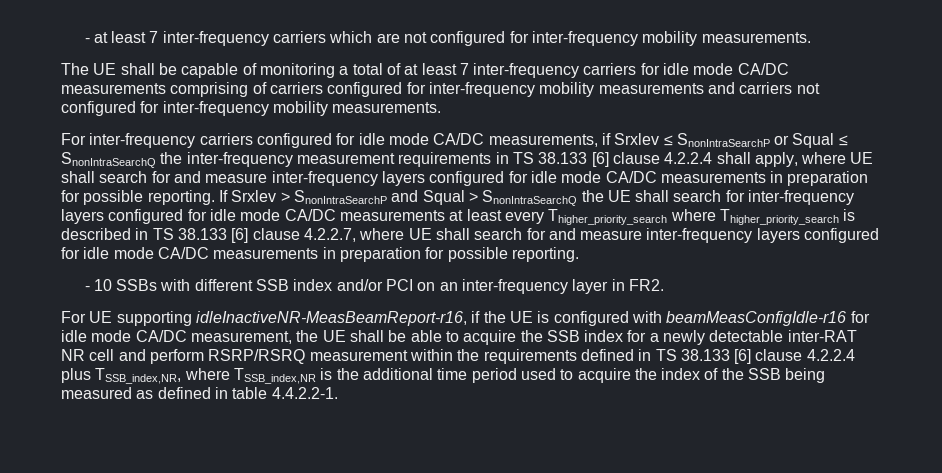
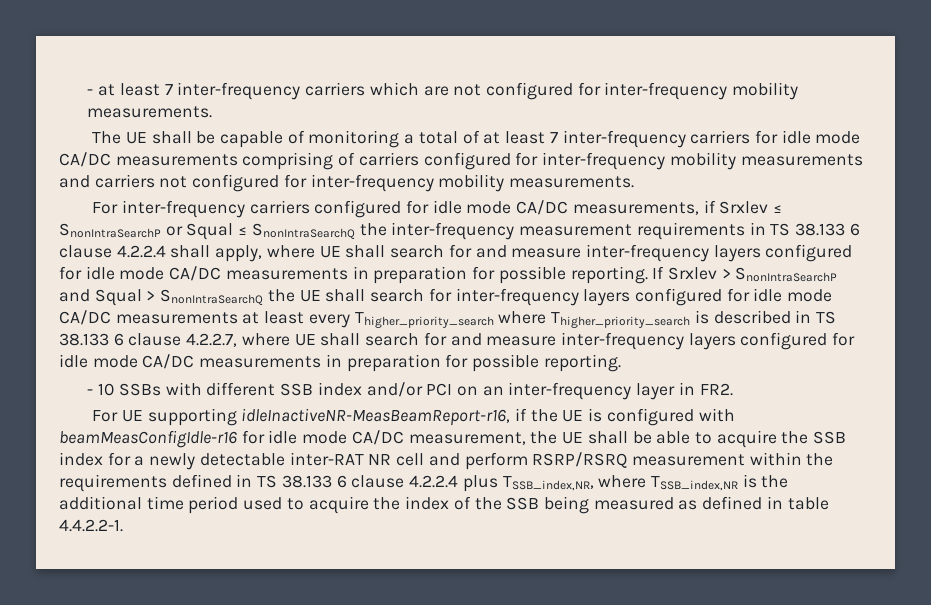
[591,152,609,167] [6] -> [849,223,860,236] 6
[231,228,249,243] [6] -> [113,333,124,346] 6
[734,349,752,364] [6] -> [336,475,347,488] 6

